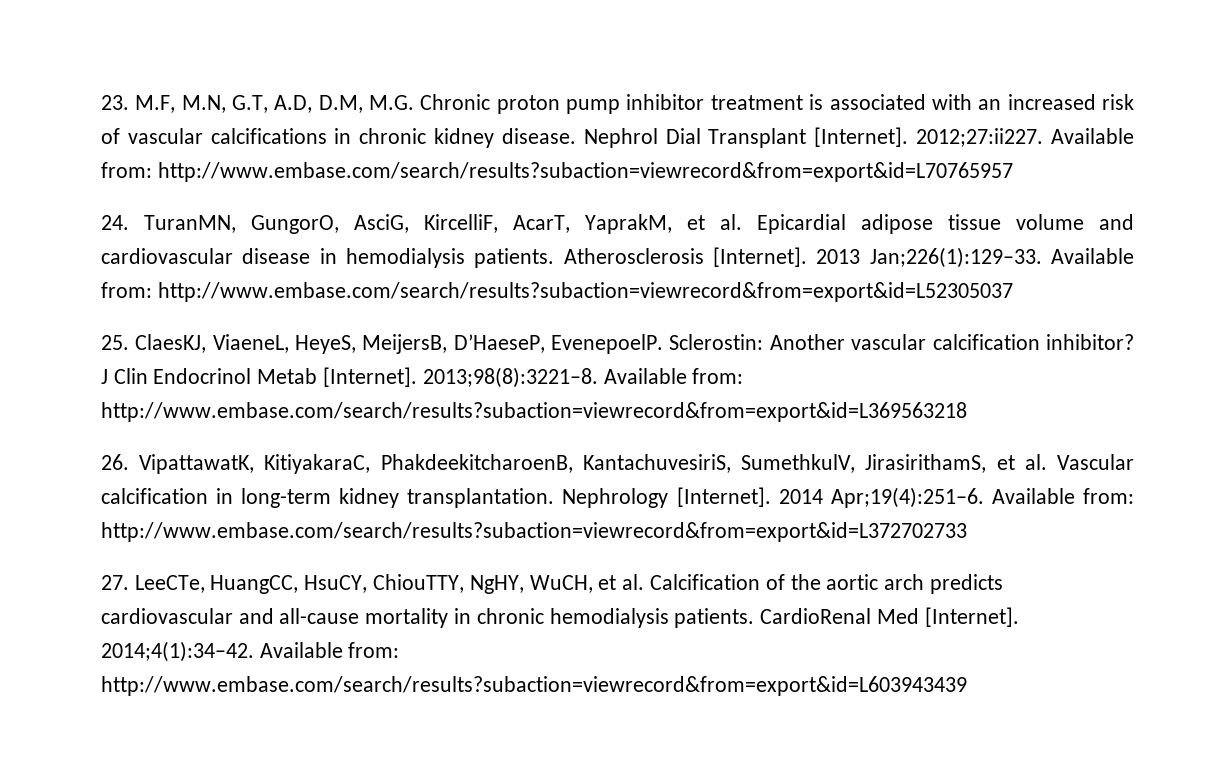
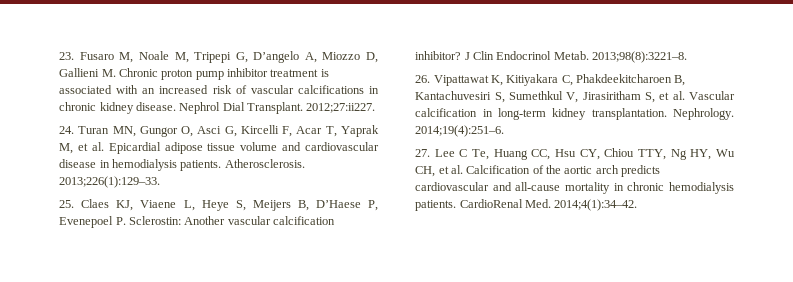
[135,95,414,113] M.F, M.N, G.T, A.D, D.M, M.G. -> [79,51,378,63] [59,68,116,77] Fusaro M, Noale M, Tripepi G, D’angelo A, Miozzo D, Gallieni M.
[708,127,909,148] Transplant [Internet]. -> [247,102,304,114] Transplant.
[1051,128,1134,144] [100,162,1013,182] [100,214,672,234] Available from: http://www.embase.com/search/results?subaction=viewrecord&from=export&id=L70765957 // 24. TuranMN, GungorO, AsciG, KircelliF, AcarT, YaprakM, -> [59,125,380,137] [59,143,74,154] // 24. Turan MN, Gungor O, Asci G, Kircelli F, Acar T, Yaprak M,
[563,247,1134,268] [100,282,1013,302] [100,334,664,354] Atherosclerosis [Internet]. 2013 Jan;226(1):129–33. Available from: http://www.embase.com/search/results?subaction=viewrecord&from=export&id=L52305037 // 25. ClaesKJ, ViaeneL, HeyeS, MeijersB, D’HaeseP, EvenepoelP. -> [224,159,305,168] [59,176,161,188] [59,199,378,211] [59,216,126,228] Atherosclerosis. 2013;226(1):129–33. // 25. Claes KJ, Viaene L, Heye S, Meijers B, D’Haese P, Evenepoel P.
[257,367,418,387] Metab [Internet]. -> [553,51,589,60] Metab.
[603,368,744,384] [100,402,967,422] [100,454,987,474] Available from: http://www.embase.com/search/results?subaction=viewrecord&from=export&id=L369563218 // 26. VipattawatK, KitiyakaraC, PhakdeekitcharoenB, KantachuvesiriS, SumethkulV, JirasirithamS, -> [415,74,686,86] [415,91,655,103] // 26. Vipattawat K, Kitiyakara C, Phakdeekitcharoen B, Kantachuvesiri S, Sumethkul V, Jirasiritham S,
[562,487,1134,508] [100,522,967,542] [100,574,593,594] Nephrology [Internet]. 2014 Apr;19(4):251–6. Available from: http://www.embase.com/search/results?subaction=viewrecord&from=export&id=L372702733 // 27. LeeCTe, HuangCC, HsuCY, ChiouTTY, NgHY, WuCH, -> [673,108,734,120] [415,125,505,137] [415,148,735,160] [415,166,436,177] Nephrology. 2014;19(4):251–6. // 27. Lee C Te, Huang CC, Hsu CY, Chiou TTY, Ng HY, Wu CH,
[877,607,1019,627] [100,641,400,662] [100,676,967,696] Med [Internet]. 2014;4(1):34–42. Available from: http://www.embase.com/search/results?subaction=viewrecord&from=export&id=L603943439 -> [524,199,638,211] Med. 2014;4(1):34–42.

